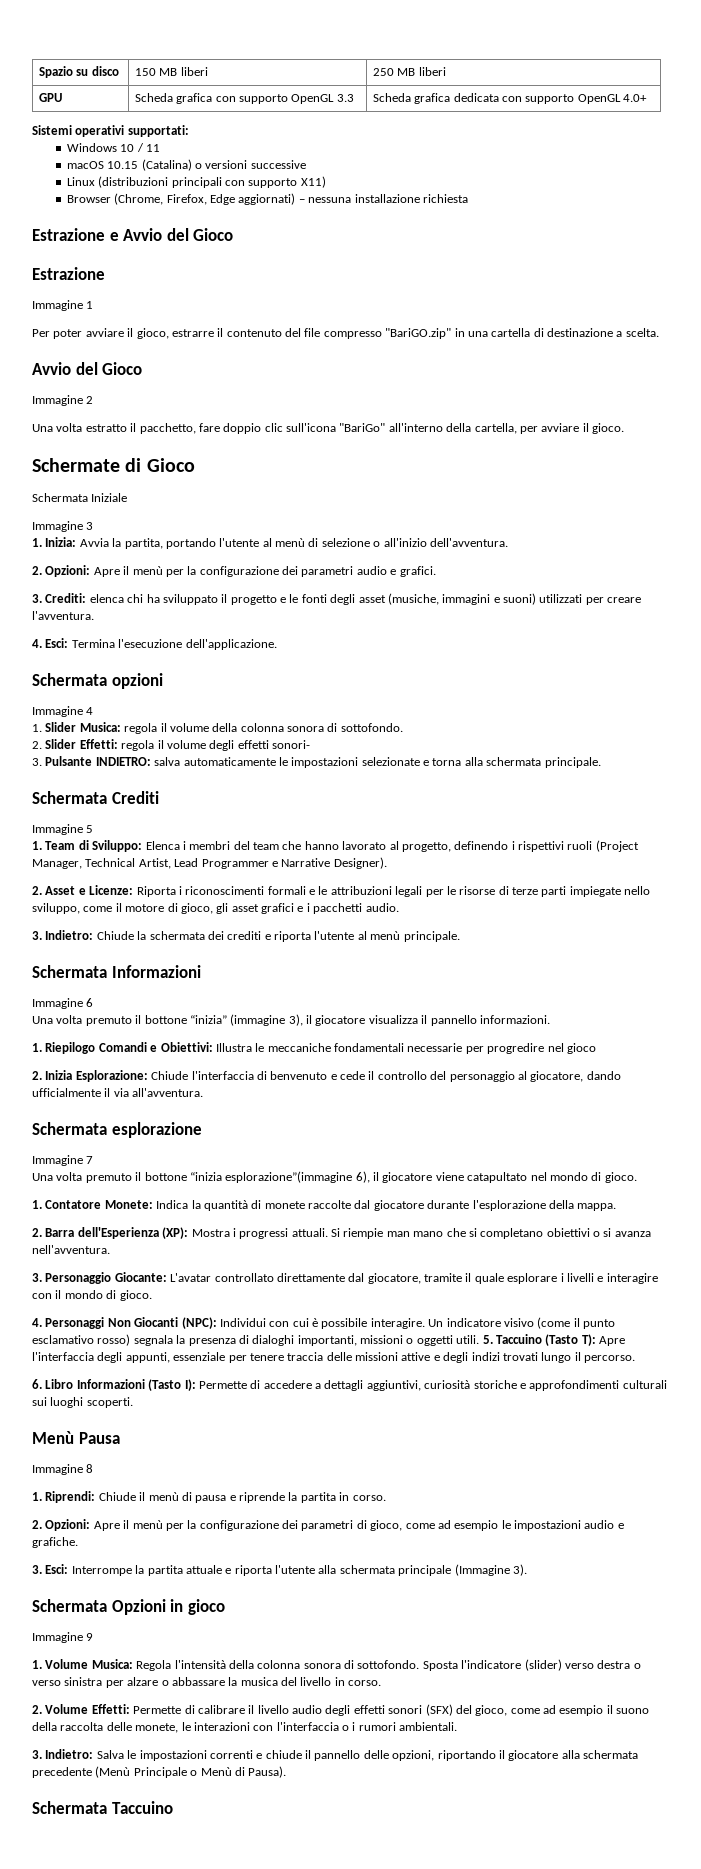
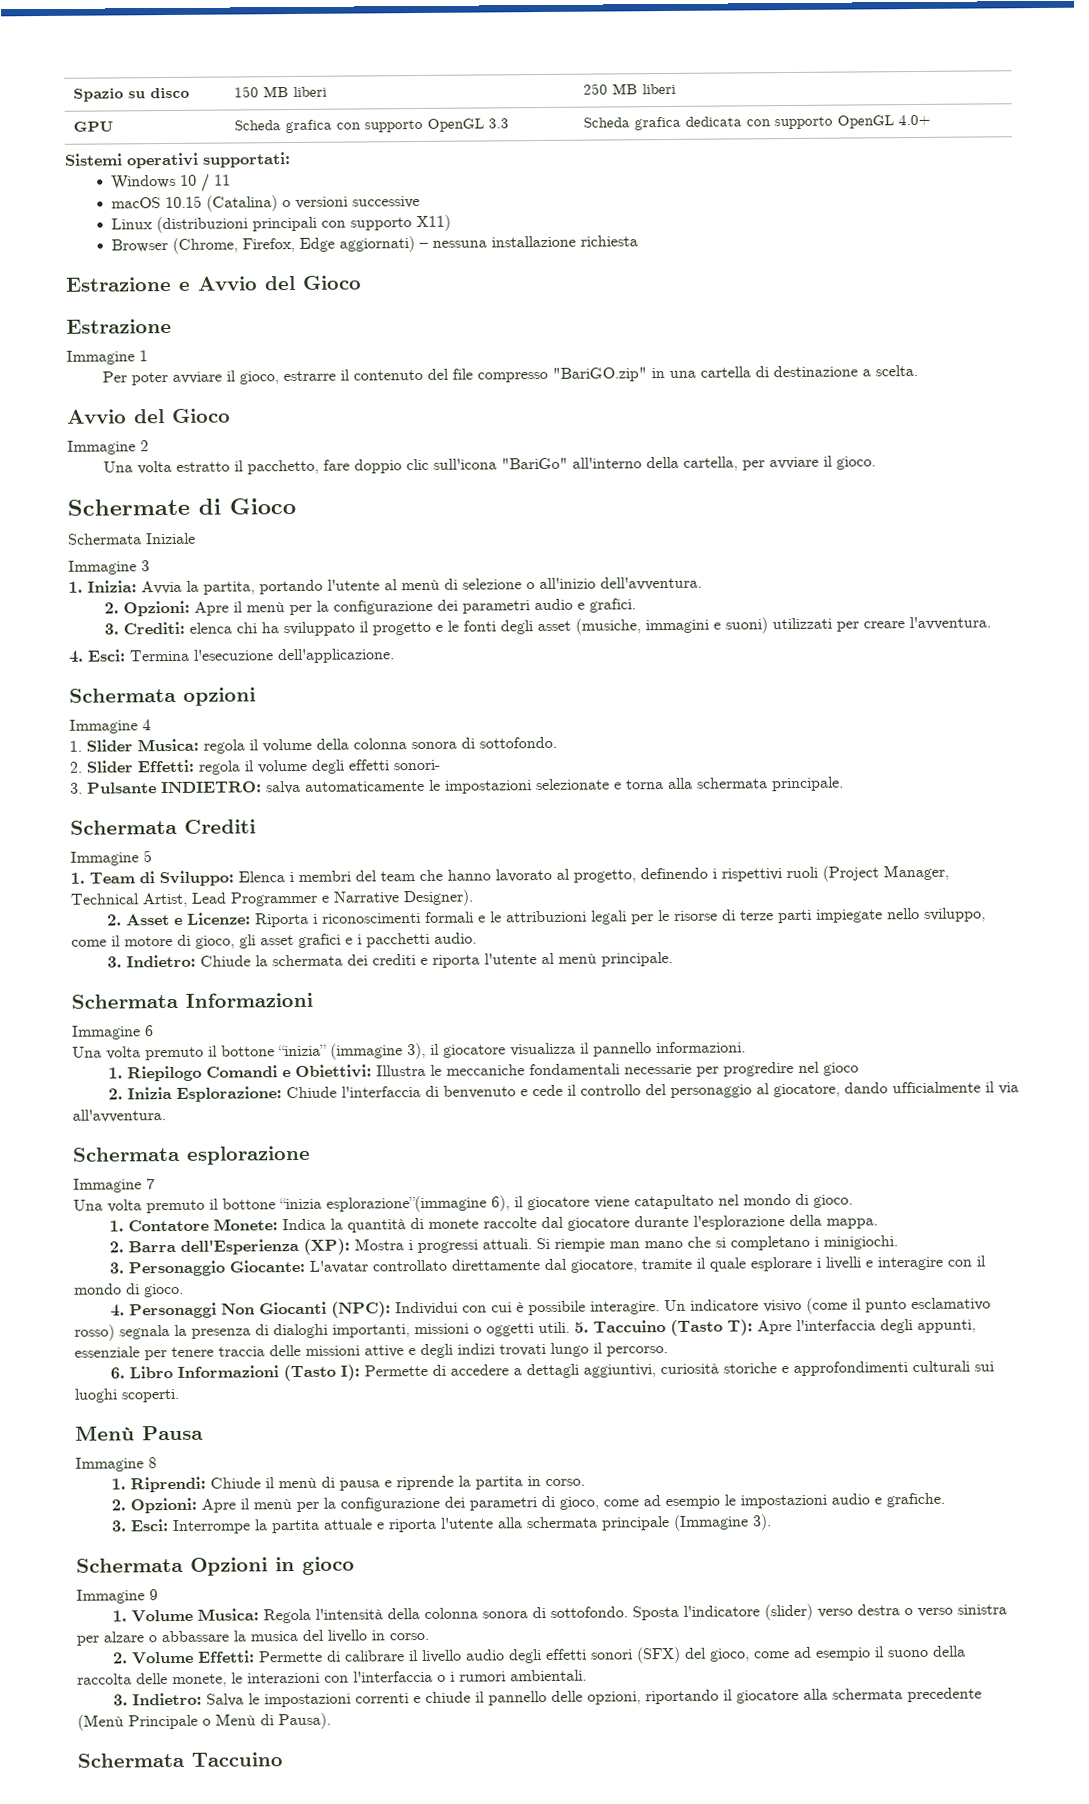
[546,1228,651,1237] [32,1245,110,1254] obiettivi o si avanza nell'avventura. -> [814,1235,899,1250] i minigiochi.

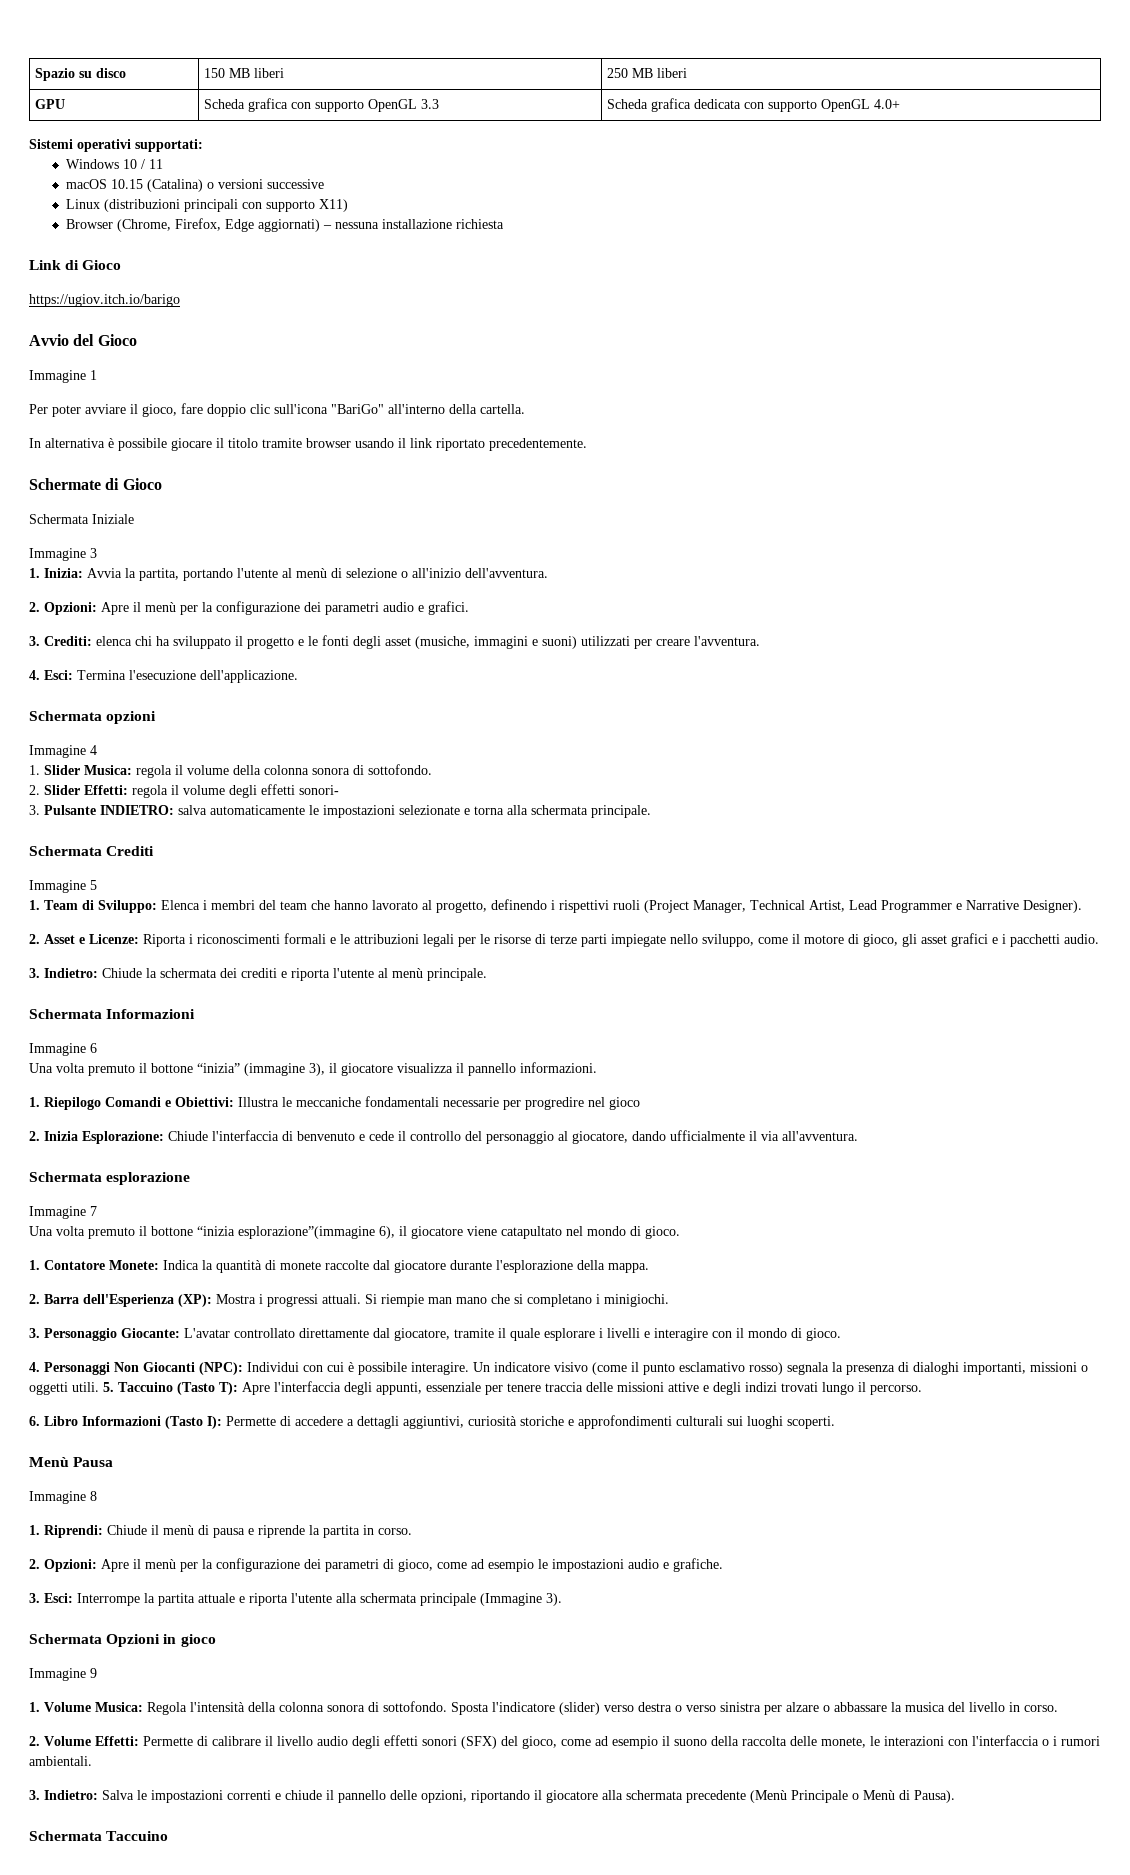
[65,275,362,292] [66,318,172,334] Estrazione e Avvio del Gioco // Estrazione -> [29,260,122,270] [29,294,180,307] [29,334,137,346] Link di Gioco // https://ugiov.itch.io/barigo // Avvio del Gioco
[283,364,919,383] [67,408,231,424] [67,440,149,455] [103,459,320,475] estrarre il contenuto del file compresso "BariGO.zip" in una cartella di destinazione a scelta. // Avvio del Gioco // Immagine 2 // Una volta estratto il pacchetto, -> (177, 410) none
[683,455,877,471] cartella, per avviare il gioco. -> [480,404,525,414] [29,438,587,451] cartella. // In alternativa è possibile giocare il titolo tramite browser usando il link riportato precedentemente.

